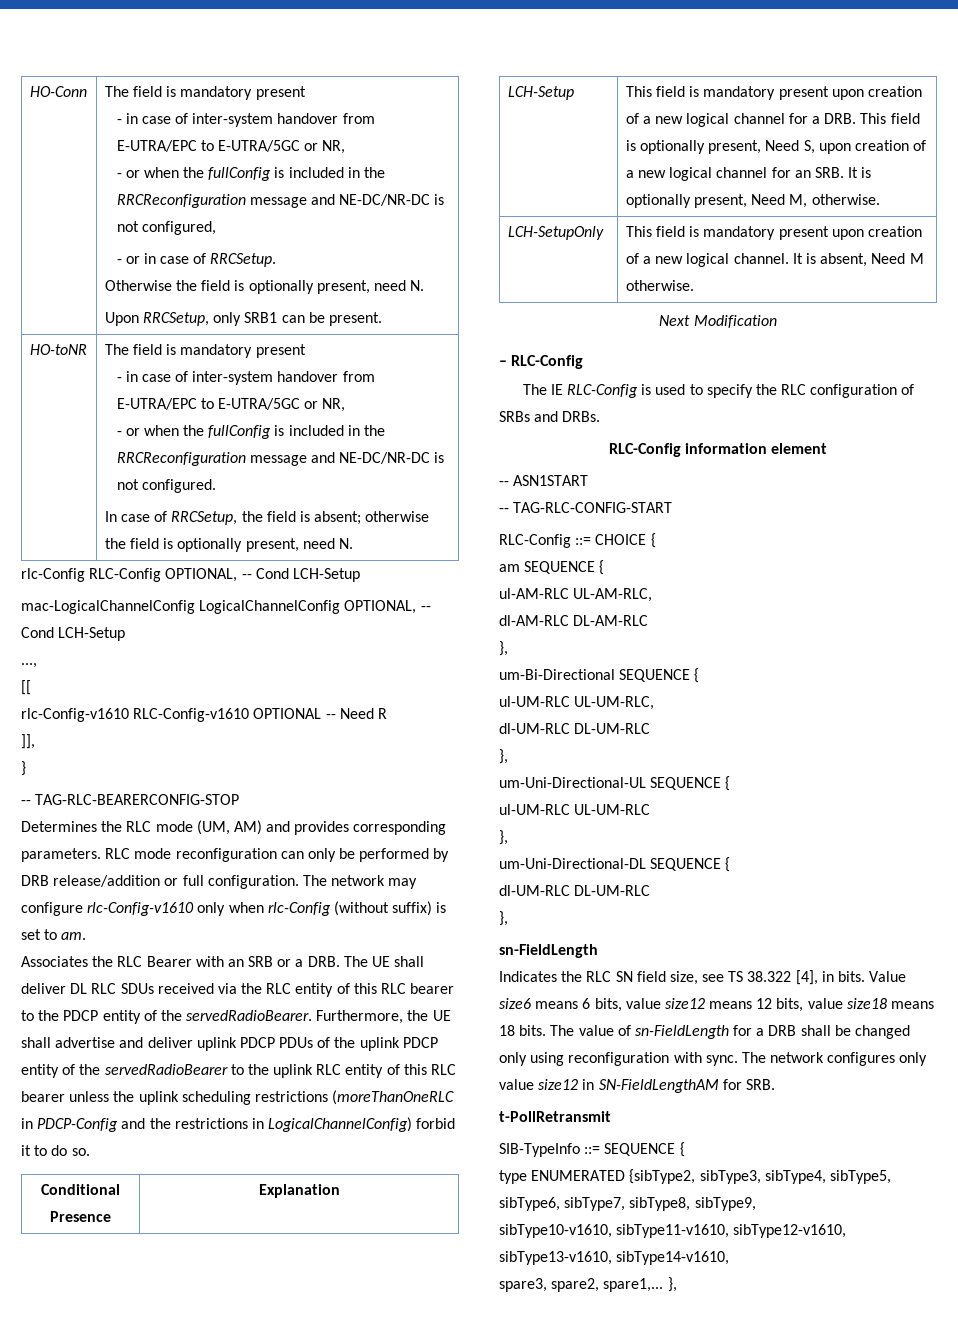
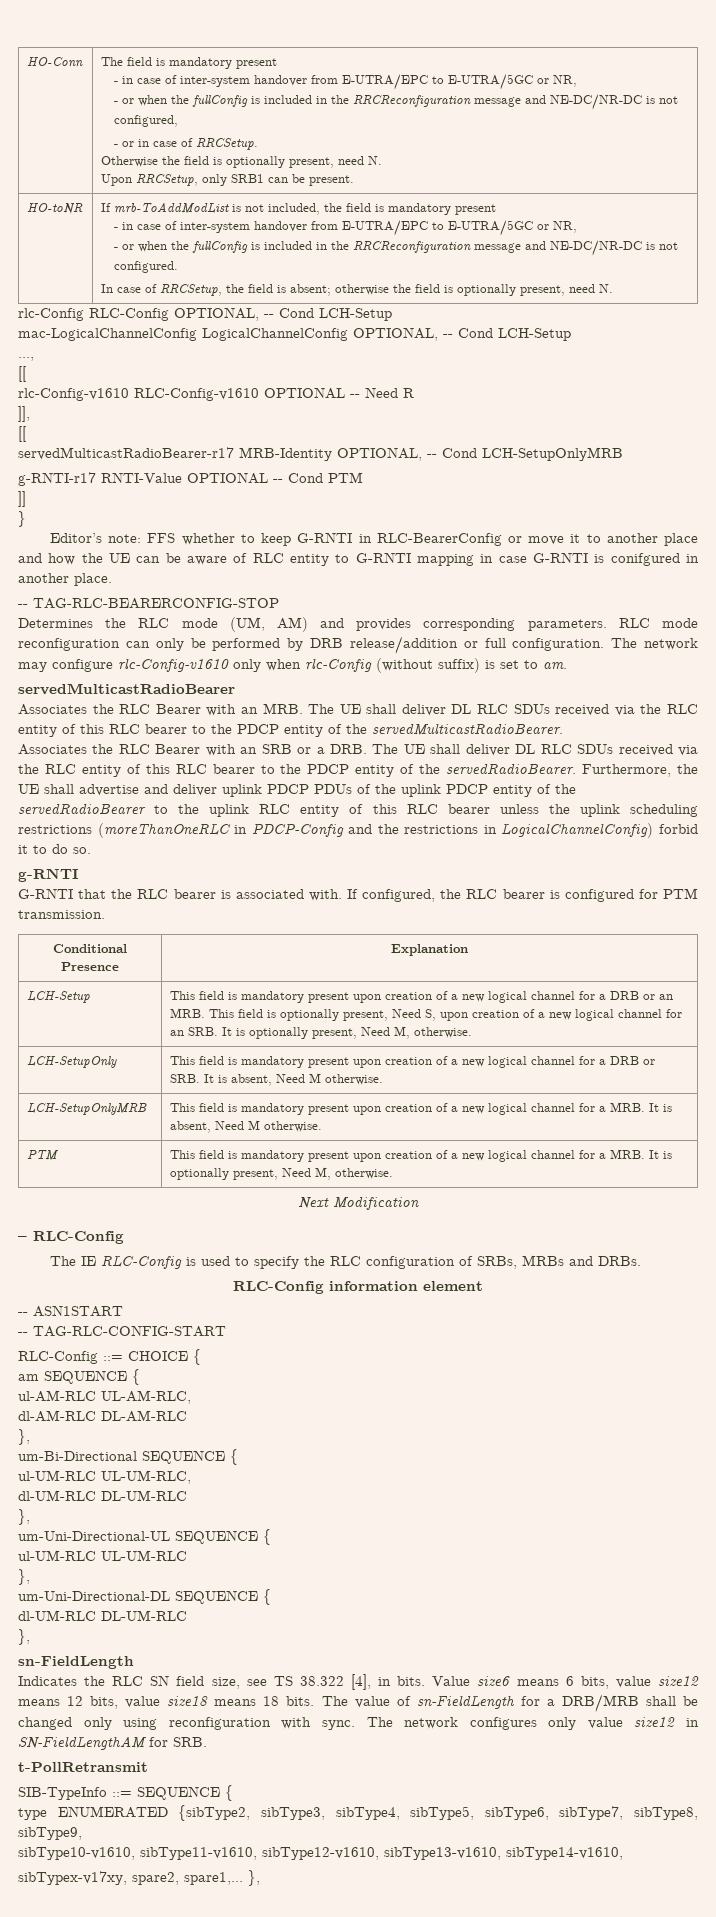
[104,344,129,355] The -> [101,202,343,215] If mrb-ToAddModList is not included, the
[21,761,26,776] } -> [18,426,26,442] [18,447,623,461] [18,472,363,486] [18,491,26,507] [18,511,26,527] [50,532,699,546] [18,552,699,566] [18,573,112,586] [[ // servedMulticastRadioBearer-r17 MRB-Identity OPTIONAL, -- Cond LCH-SetupOnlyMRB // g-RNTI-r17 RNTI-Value OPTIONAL -- Cond PTM // ]] // } // Editor’s note: FFS whether to keep G-RNTI in RLC-BearerConfig or move it to another place and how the UE can be aware of RLC entity to G-RNTI mapping in case G-RNTI is conifgured in another place.
(87, 936) none -> [18,683,235,695] [18,703,698,716] [18,723,563,737] // servedMulticastRadioBearer // Associates the RLC Bearer with an MRB. The UE shall deliver DL RLC SDUs received via the RLC entity of this RLC bearer to the PDCP entity of the servedMulticastRadioBearer.
(90, 1152) none -> [18,868,79,882] [18,888,698,902] [18,910,105,919] // g-RNTI // G-RNTI that the RLC bearer is associated with. If configured, the RLC bearer is configured for PTM transmission.
[824,113,857,124] DRB. -> [610,991,674,1000] [170,1008,206,1018] DRB or an MRB.
[733,253,924,267] [625,280,694,291] channel. It is absent, Need M otherwise. -> [531,1056,656,1065] [170,1073,384,1086] [27,1103,148,1115] [170,1102,673,1115] [170,1120,323,1133] [27,1150,60,1161] [170,1149,673,1162] [170,1167,394,1180] channel for a DRB or SRB. It is absent, Need M otherwise. // LCH-SetupOnlyMRB | This field is mandatory present upon creation of a new logical channel for a MRB. It is absent, Need M otherwise. // PTM | This field is mandatory present upon creation of a new logical channel for a MRB. It is optionally present, Need M, otherwise.
[499,411,530,422] SRBs -> [477,1255,565,1269] SRBs, MRBs
[768,1025,797,1036] DRB -> [561,1694,639,1712] DRB/MRB
[499,1278,547,1292] spare3, -> [18,1871,127,1885] sibTypex-v17xy,

